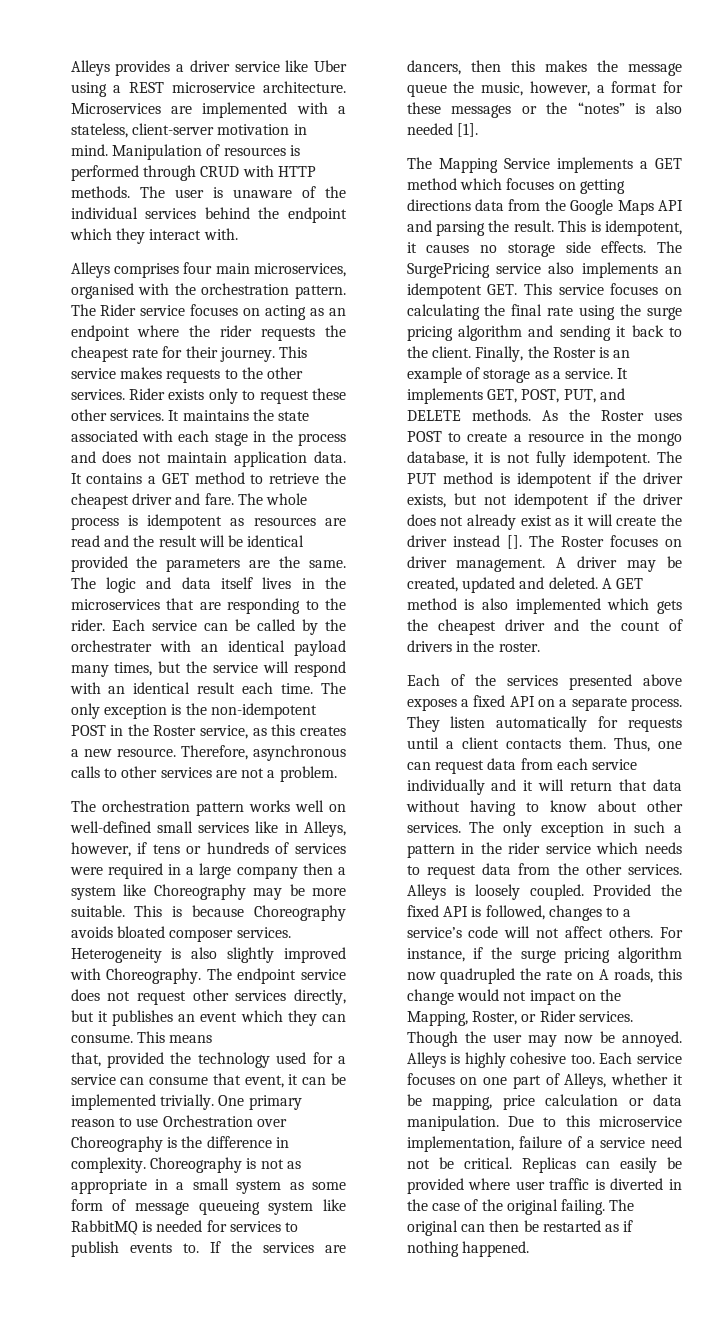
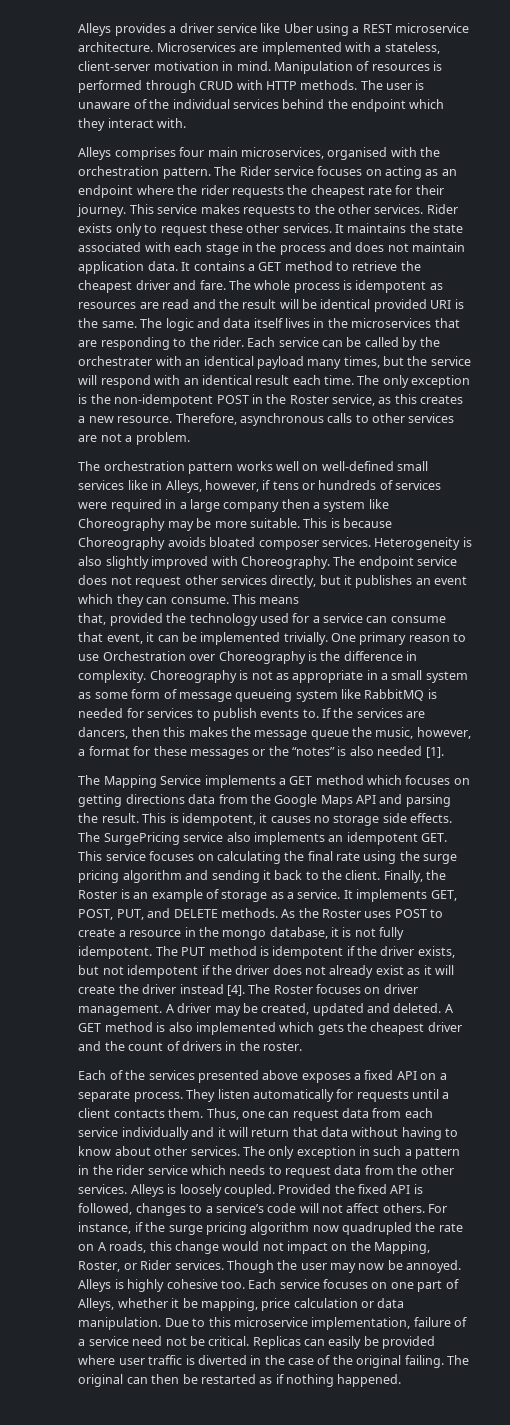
[136,556,271,572] the parameters are -> [430,299,464,309] URI is
[506,535,522,549] []. -> [226,985,245,996] [4].

